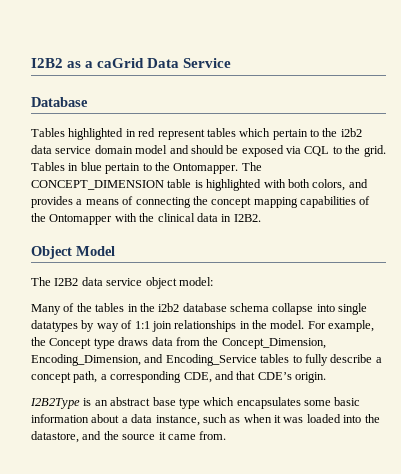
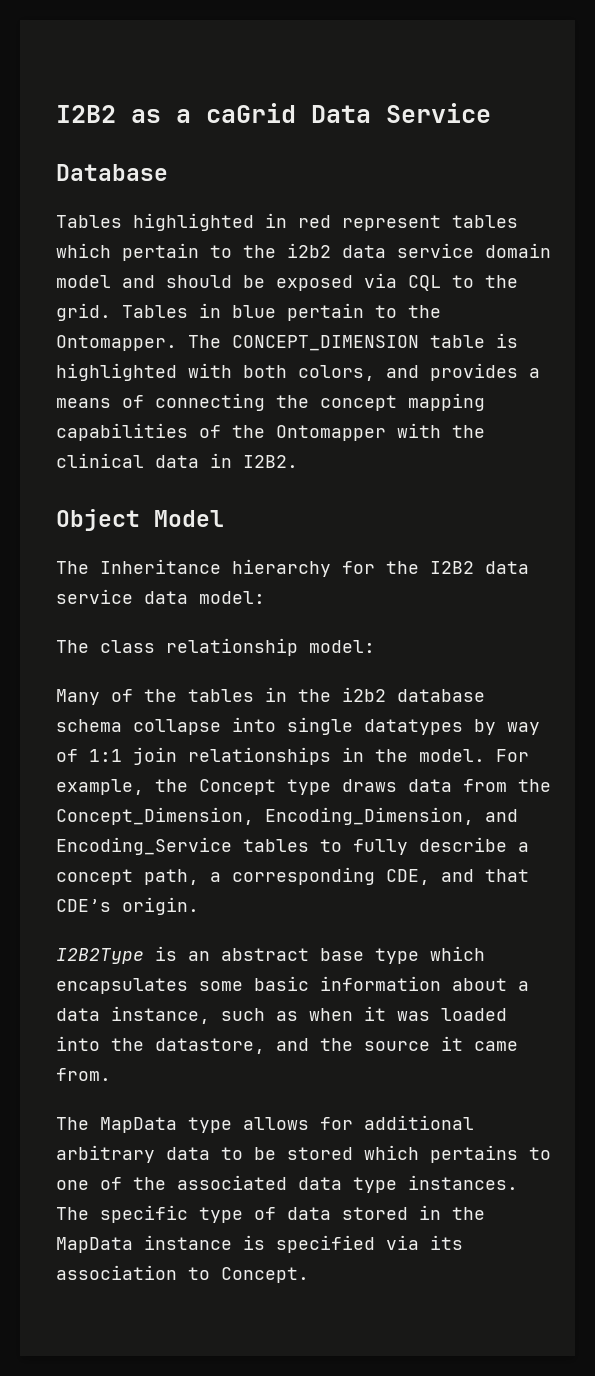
[54,277,177,289] I2B2 data service object -> [100,559,529,577] [56,589,265,604] [56,638,298,656] Inheritance hierarchy for the I2B2 data service data model: // The class relationship
(227, 435) none -> [56,1115,474,1133] [56,1145,551,1163] [56,1175,518,1193] [56,1205,485,1223] [56,1235,463,1253] [56,1265,309,1283] // The MapData type allows for additional arbitrary data to be stored which pertains to one of the associated data type instances. The specific type of data stored in the MapData instance is specified via its association to Concept.

